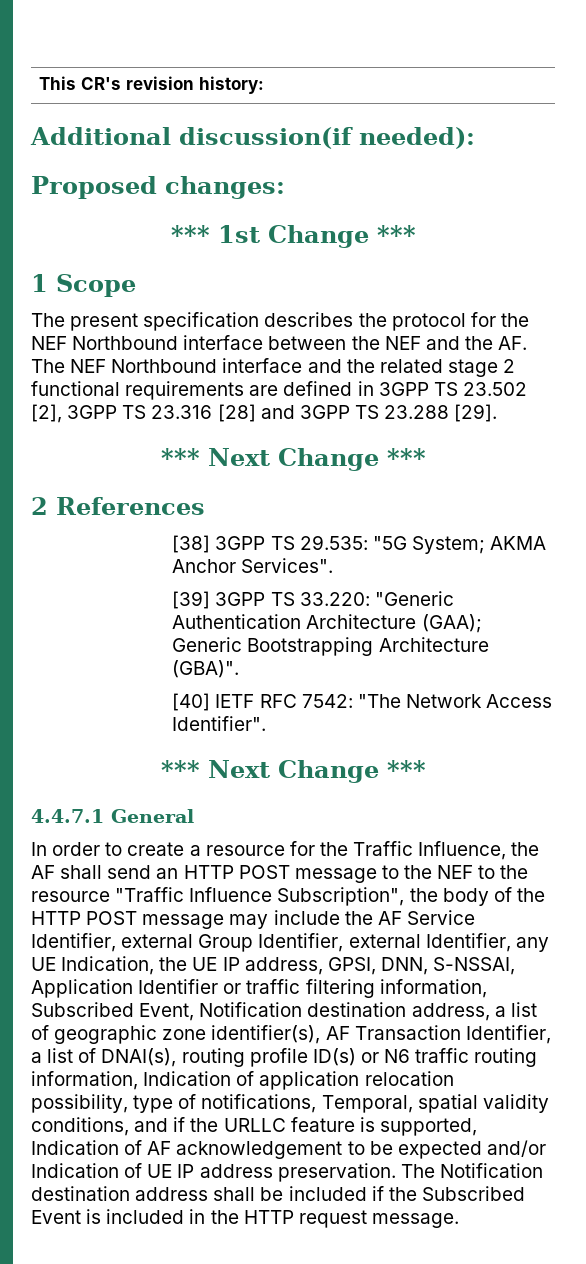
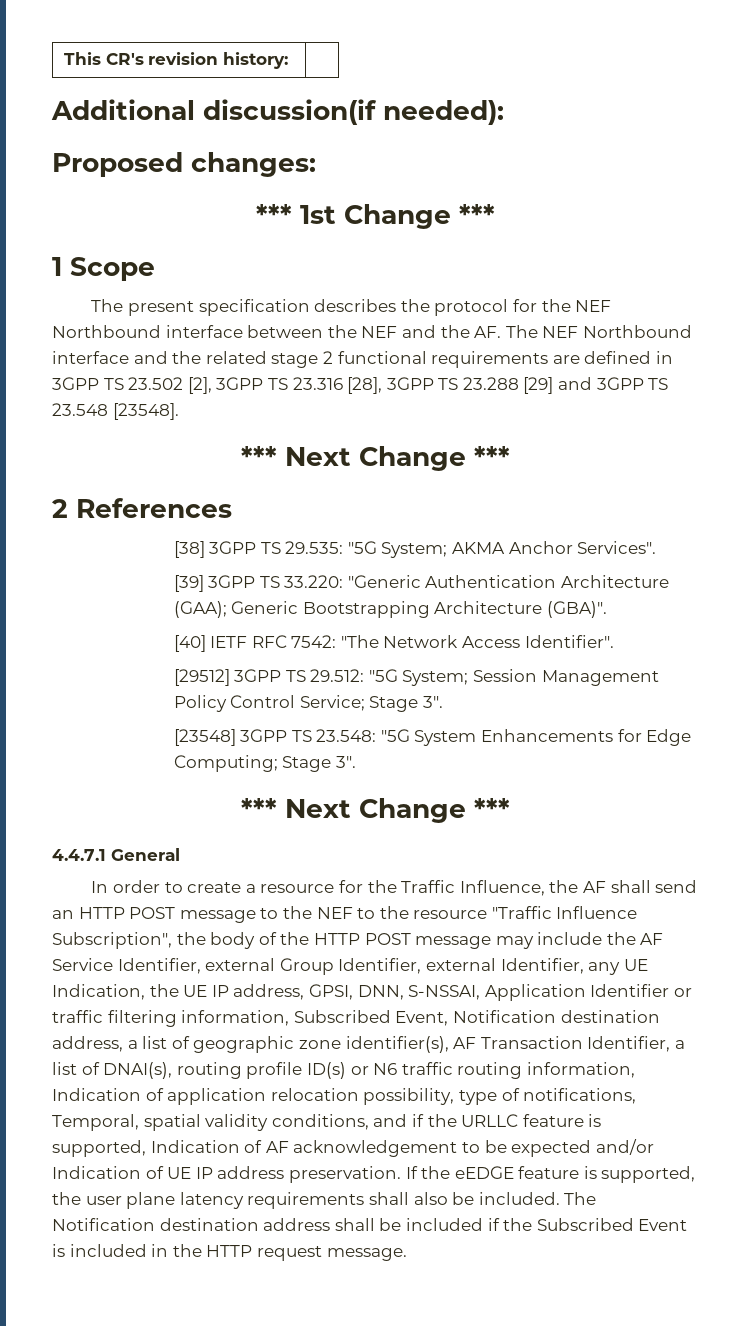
[217,404,256,422] [28] -> [347,377,554,394] [28], 3GPP TS 23.288 [29]
[384,404,498,422] 23.288 [29]. -> [52,403,179,420] 23.548 [23548].
(267, 723) none -> [173,669,659,686] [173,695,443,712] [173,729,692,746] [173,755,356,772] // [29512] 3GPP TS 29.512: "5G System; Session Management Policy Control Service; Stage 3". // [23548] 3GPP TS 23.548: "5G System Enhancements for Edge Computing; Stage 3".
(396, 1172) none -> [405,1166,696,1183] [52,1192,560,1209] If the eEDGE feature is supported, the user plane latency requirements shall also be included.

